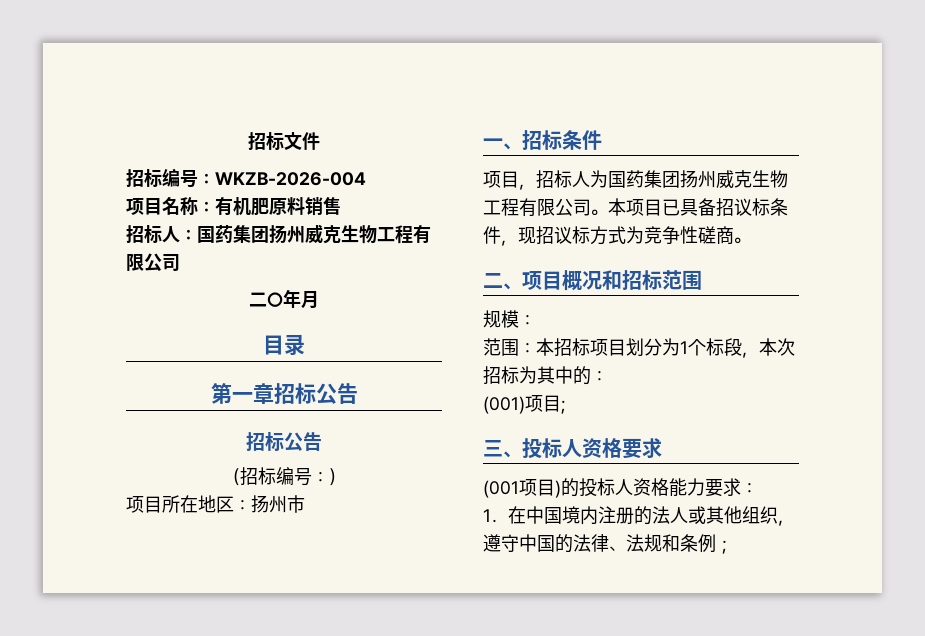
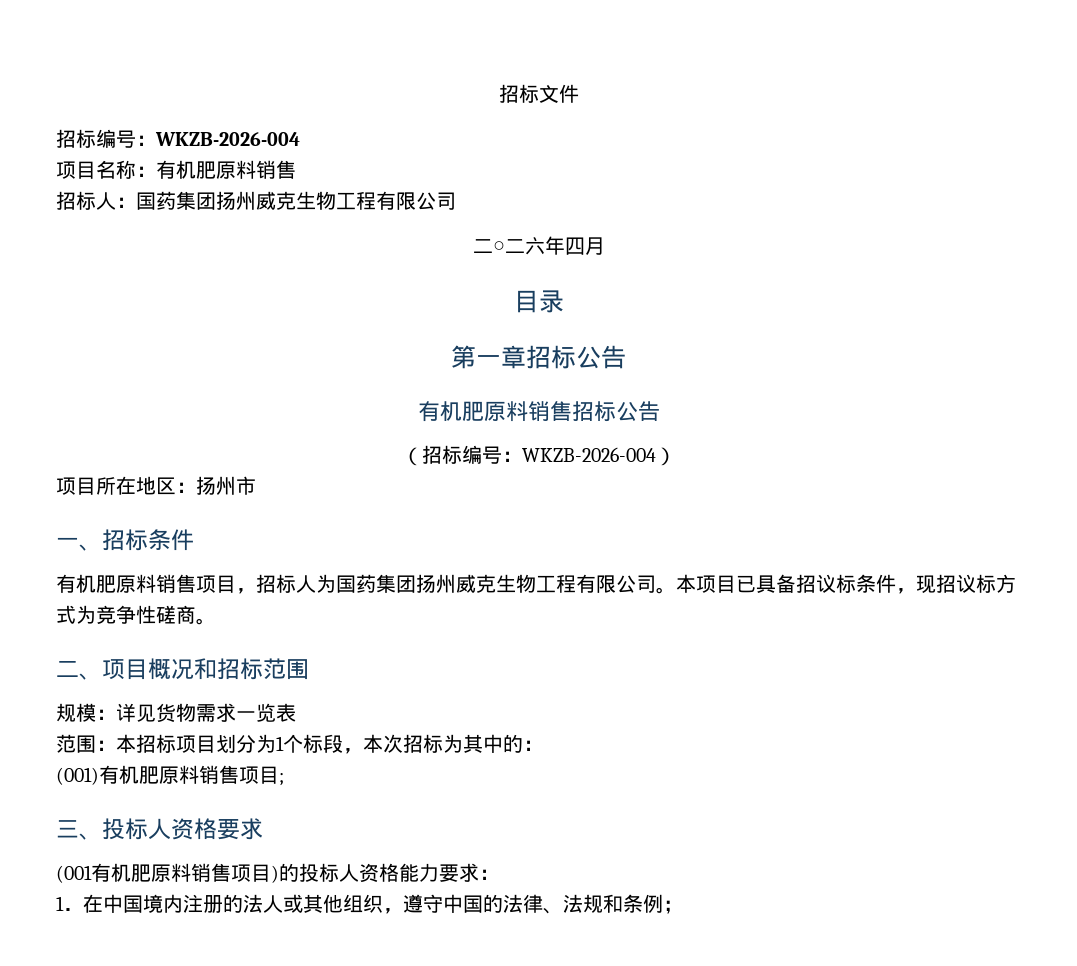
[283,289,301,308] 年 -> [504,236,585,255] 二六年四
(358, 393) none -> [417,401,572,422] 有机肥原料销售
(329, 477) none -> [521,447,656,462] WKZB-2026-004
(602, 140) none -> [56,574,196,593] 有机肥原料销售
(536, 320) none -> [116,703,296,723] 详见货物需求一览表
(525, 405) none -> [99,765,239,784] 有机肥原料销售
(519, 489) none -> [91,863,231,882] 有机肥原料销售

